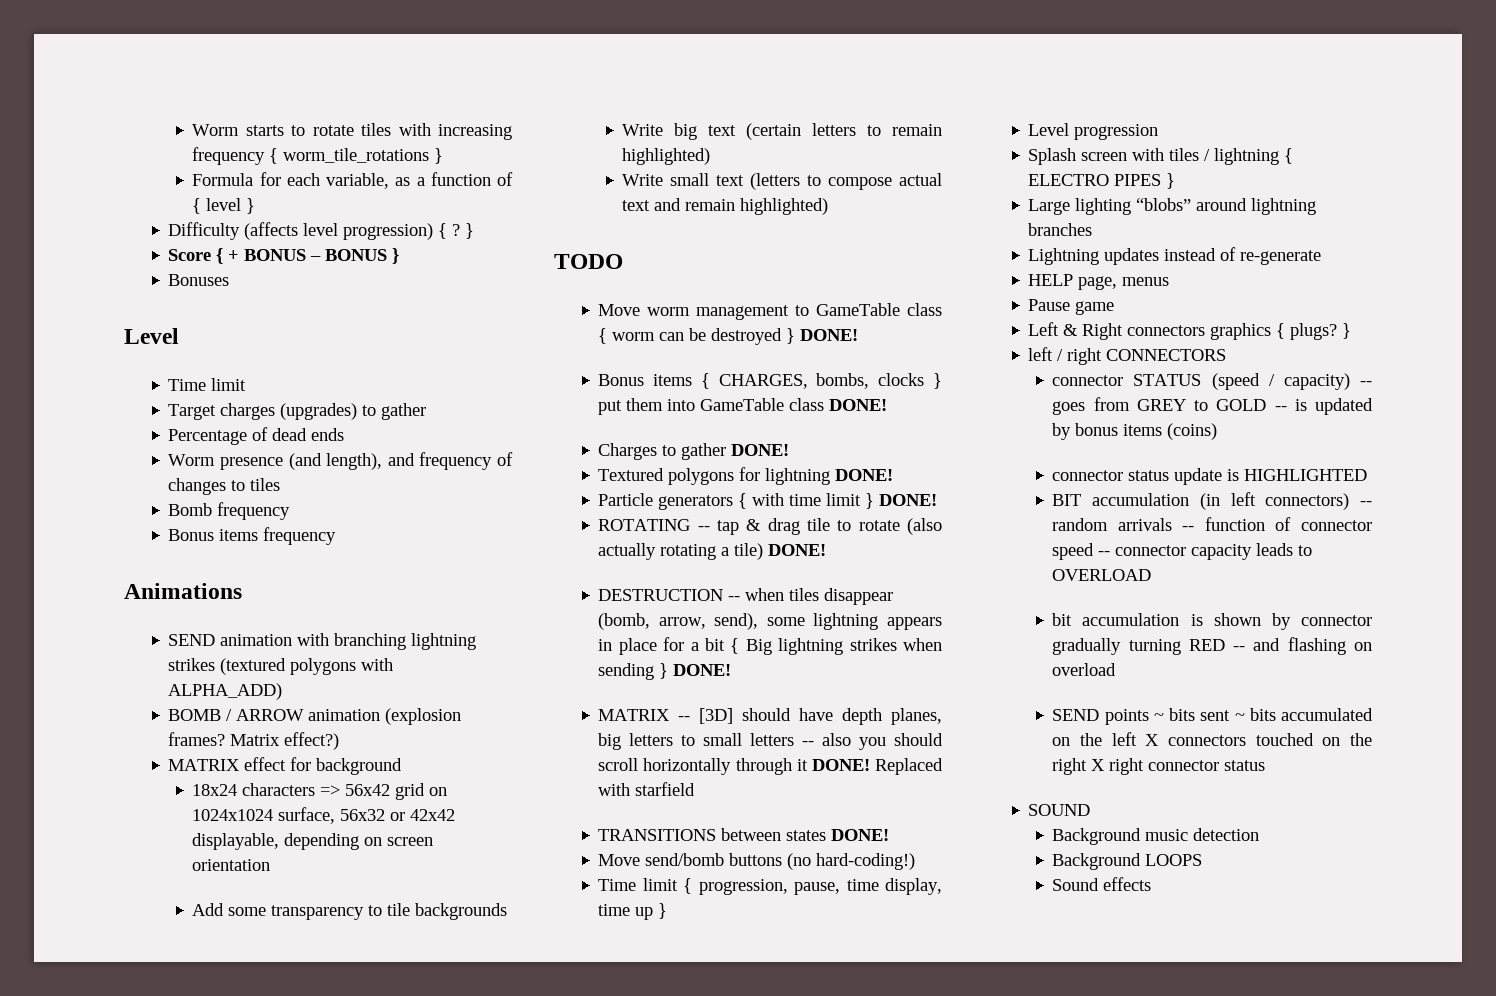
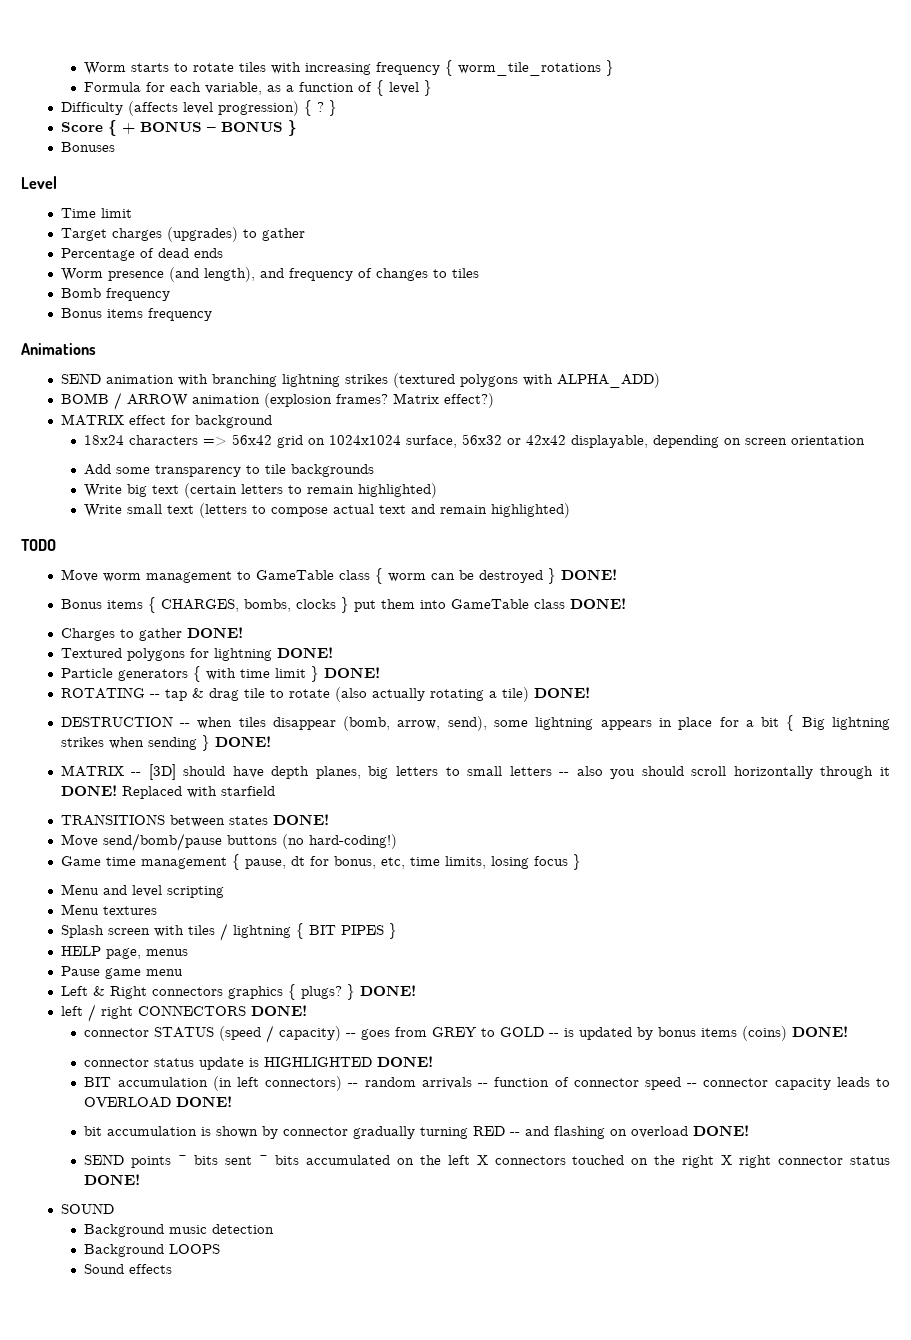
[645,853,725,866] send/bomb -> [102,833,222,851] send/bomb/pause
[598,878,942,895] [598,903,668,920] [1028,123,1159,140] Time limit { progression, pause, time display, time up } // Level progression -> [60,854,581,870] [60,884,224,898] [60,904,157,915] Game time management { pause, dt for bonus, etc, time limits, losing focus } // Menu and level scripting // Menu textures
[1028,174,1110,186] ELECTRO -> [308,925,336,935] BIT
[1028,198,1317,215] [1028,223,1093,236] [1028,247,1322,265] // Large lighting “blobs” around lightning branches // Lightning updates instead of re-generate -> (397, 931) none
(1115, 308) none -> [145,969,183,976] menu
(1352, 331) none -> [359,985,416,996] DONE!
(1227, 355) none -> [250,1005,307,1016] DONE!
(1218, 431) none -> [792,1026,849,1037] DONE!
(1368, 475) none -> [377,1056,434,1067] DONE!
(1152, 575) none -> [176,1096,233,1107] DONE!
(1117, 669) none -> [693,1125,750,1136] DONE!
(1266, 765) none -> [84,1174,141,1185] DONE!

